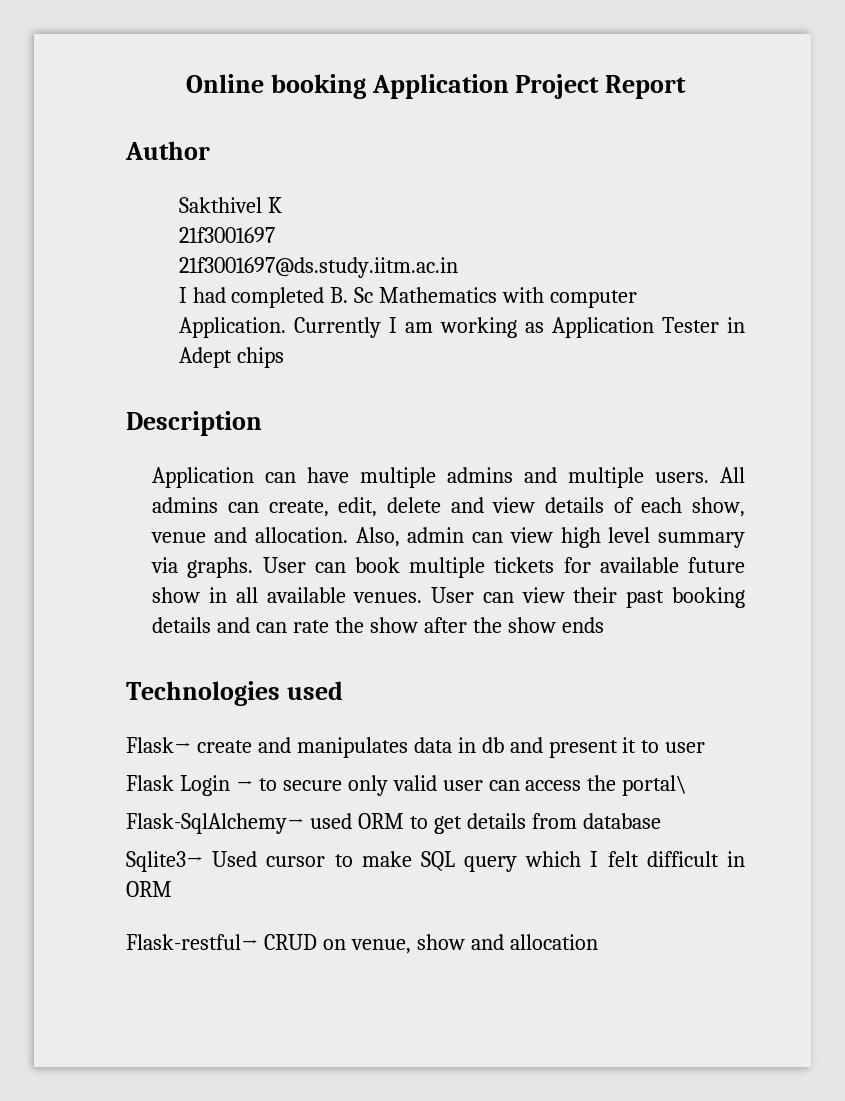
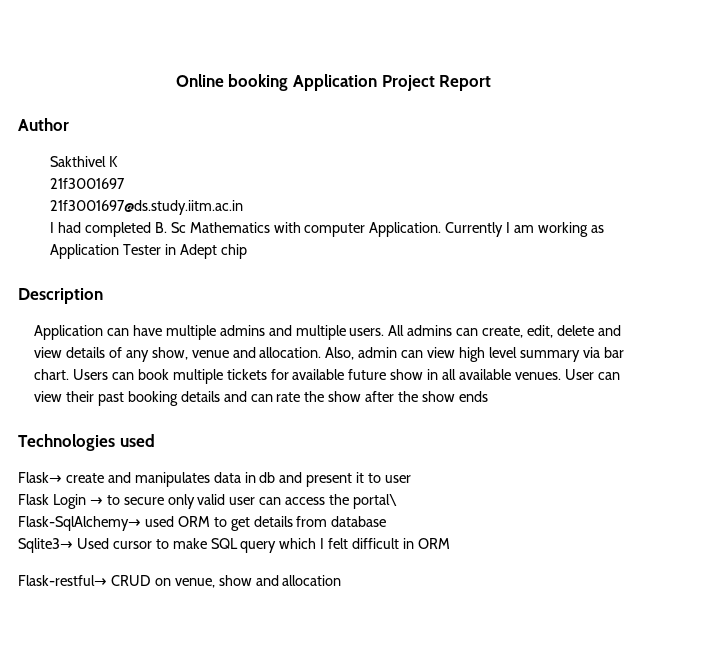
[236,347,284,368] chips -> [220,244,247,259] chip
[641,497,683,513] each -> [125,350,149,362] any
[187,557,306,578] graphs. User -> [603,347,624,358] [34,369,108,380] bar chart. Users

